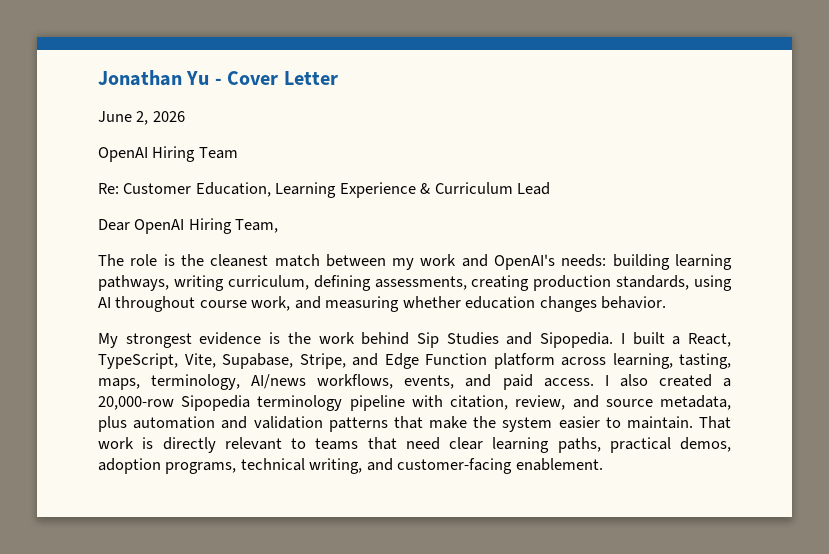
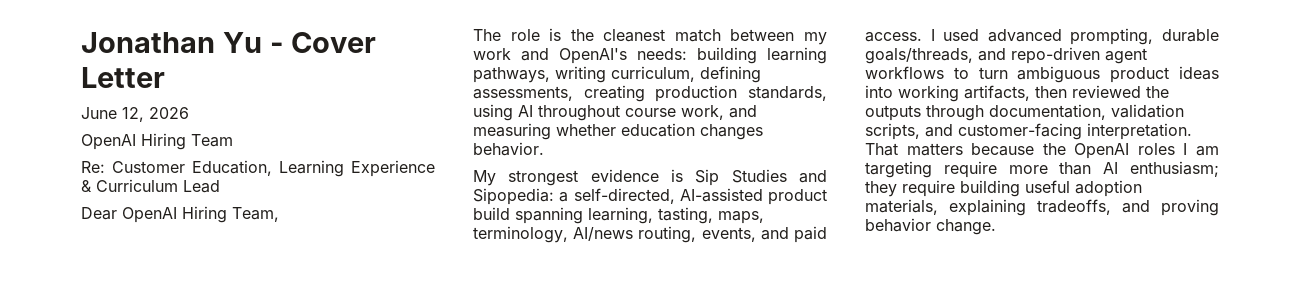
[136,111,149,125] 2, -> [122,107,144,122] 12,
[287,332,731,348] [98,353,606,369] the work behind Sip Studies and Sipopedia. I built a React, TypeScript, Vite, Supabase, Stripe, and Edge Function platform across -> [695,169,827,186] [473,188,827,205] [473,207,583,224] Sip Studies and Sipopedia: a self-directed, AI-assisted product build spanning
[317,374,394,389] workflows, -> [638,226,697,243] routing,
[619,374,731,387] [98,395,731,411] [98,416,731,432] [98,437,731,453] [98,458,603,474] also created a 20,000-row Sipopedia terminology pipeline with citation, review, and source metadata, plus automation and validation patterns that make the system easier to maintain. That work is directly relevant to teams that need clear learning paths, practical demos, adoption programs, technical writing, and customer-facing enablement. -> [943,28,1219,45] [865,47,1147,64] [865,66,1219,83] [865,85,1169,102] [865,104,1184,121] [865,123,1192,140] [865,143,1219,159] [865,161,1219,178] [865,180,1142,197] [865,199,1219,216] [865,218,996,235] used advanced prompting, durable goals/threads, and repo-driven agent workflows to turn ambiguous product ideas into working artifacts, then reviewed the outputs through documentation, validation scripts, and customer-facing interpretation. That matters because the OpenAI roles I am targeting require more than AI enthusiasm; they require building useful adoption materials, explaining tradeoffs, and proving behavior change.

